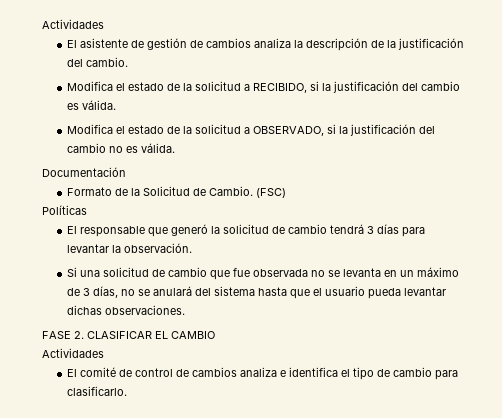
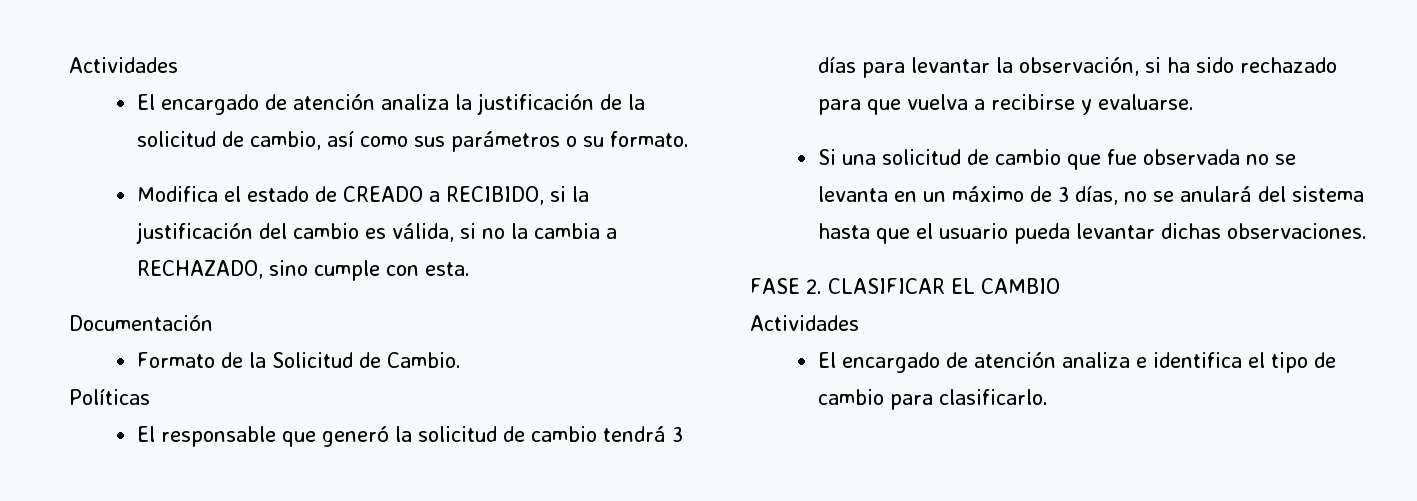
[42,19,104,29] [66,38,251,50] Actividades // El asistente de gestión de cambios -> [69,57,178,73] [136,94,375,115] Actividades // El encargado de atención
[305,38,464,51] [66,57,128,67] [66,81,241,91] descripción de la justificación del cambio. // Modifica el estado de la solicitud -> [476,93,645,115] [136,131,689,152] [136,186,423,202] justificación de la solicitud de cambio, así como sus parámetros o su formato. // Modifica el estado de CREADO
[81,100,116,110] [66,124,435,136] [66,143,175,153] válida. // Modifica el estado de la solicitud a OBSERVADO, si la justificación del cambio no es válida. -> [391,223,617,242] [136,260,470,281] válida, si no la cambia a RECHAZADO, sino cumple con esta.
[255,188,286,198] (FSC) -> (461, 360) none
[123,243,192,253] observación. -> [1018,57,1337,76] [817,94,1194,115] observación, si ha sido rechazado para que vuelva a recibirse y evaluarse.
[79,367,237,377] comité de control de cambios -> [841,352,1056,373] encargado de atención

